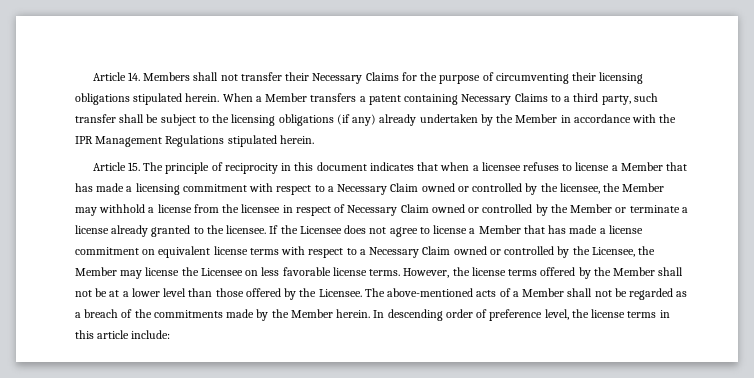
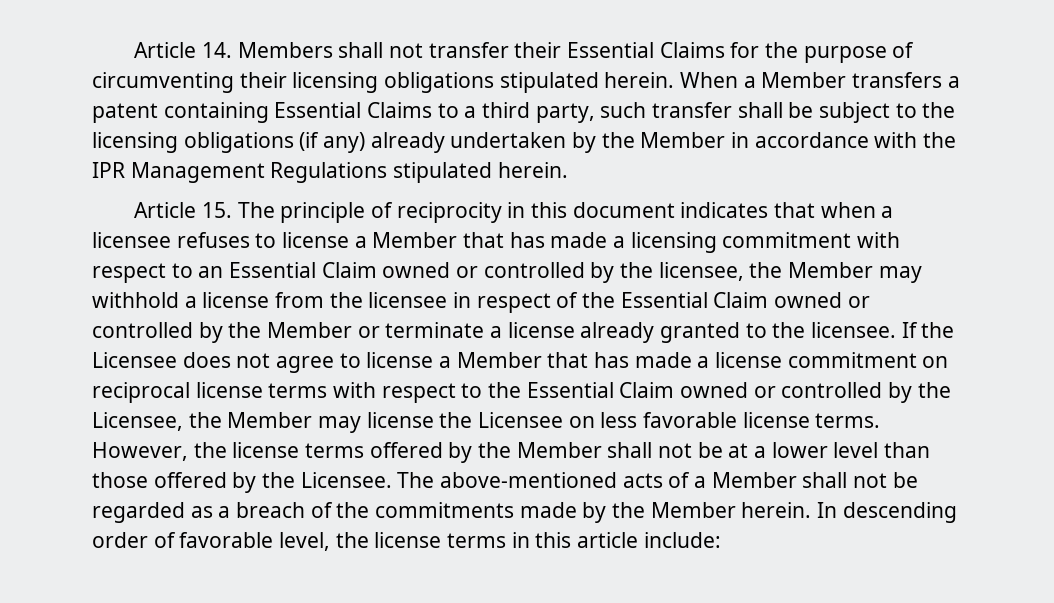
[312,73,363,84] Necessary -> [567,42,655,58] Essential
[461,94,512,105] Necessary -> [274,102,362,118] Essential
[327,184,388,195] a Necessary -> [198,262,317,278] an Essential
[347,205,398,216] Necessary -> [582,292,708,308] the Essential
[158,246,211,258] equivalent -> [92,382,190,403] reciprocal
[359,247,420,258] a Necessary -> [488,382,614,398] the Essential
[489,309,543,321] preference -> [179,532,274,548] favorable

